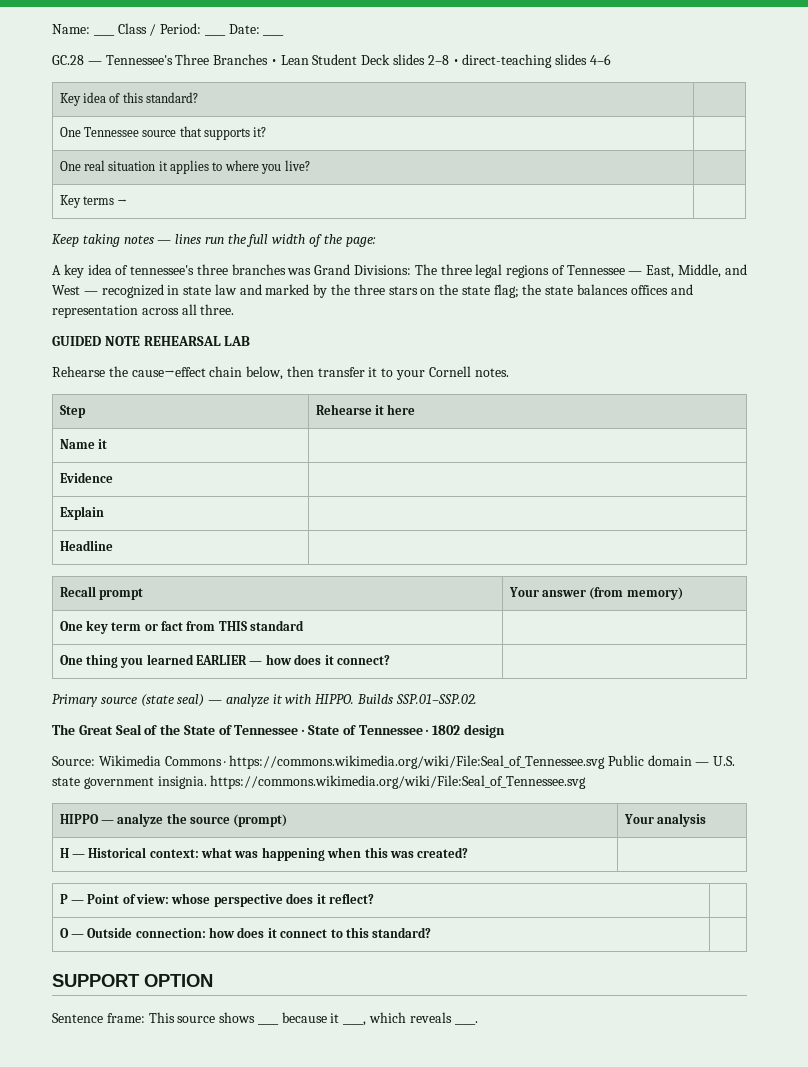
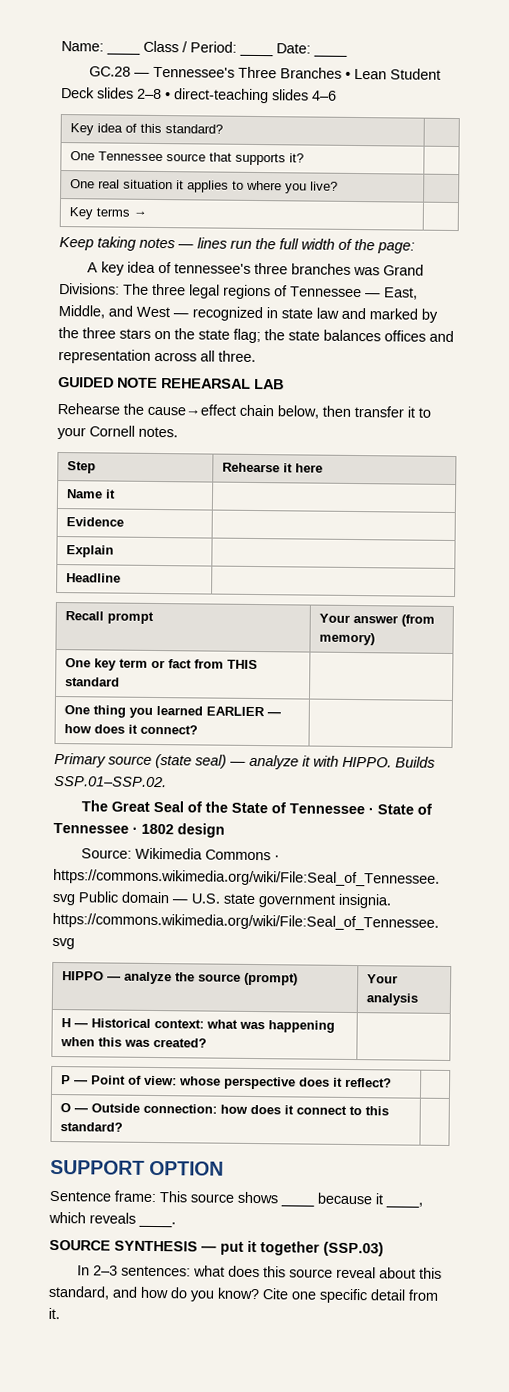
(478, 1023) none -> [49,1239,384,1257] [77,1265,443,1279] [48,1285,438,1304] [48,1307,60,1320] // SOURCE SYNTHESIS — put it together (SSP.03) // In 2–3 sentences: what does this source reveal about this standard, and how do you know? Cite one specific detail from it.

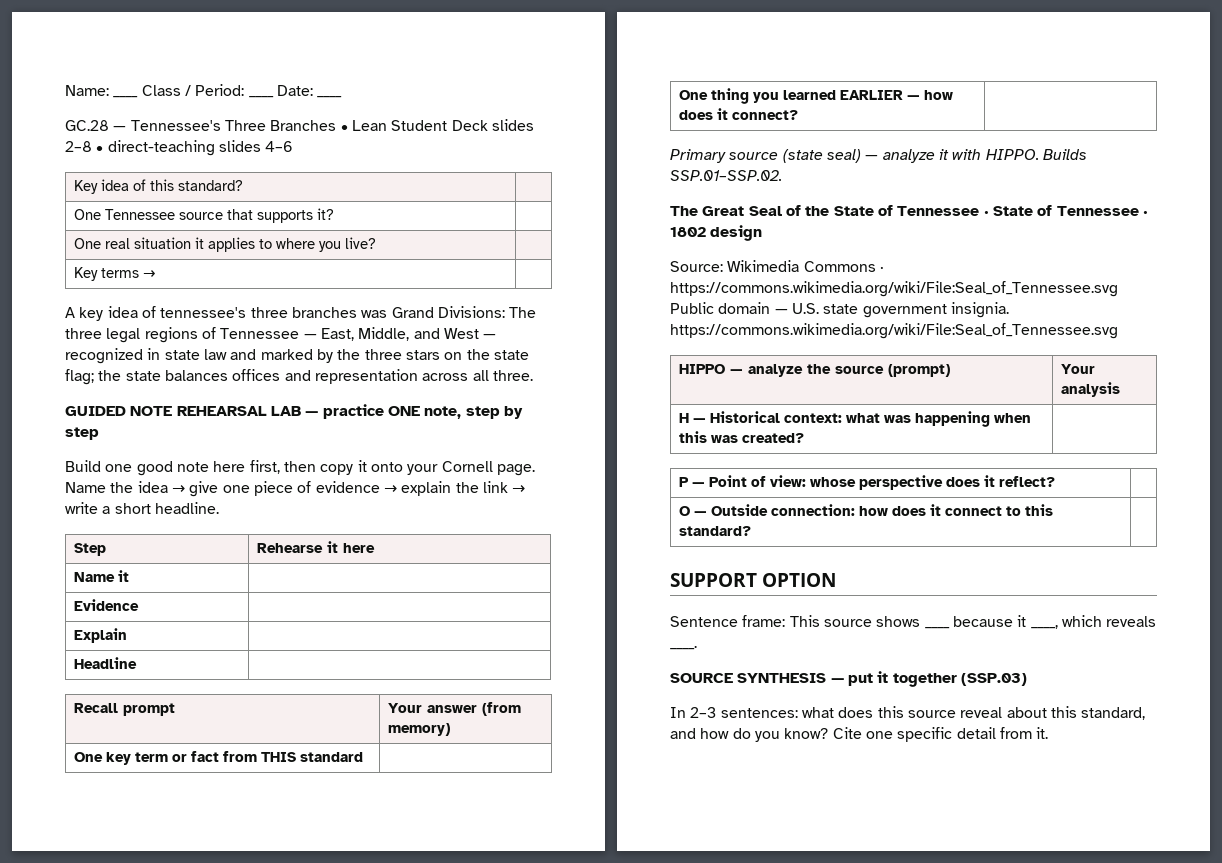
[59,236,415,254] // Keep taking notes — lines run the full width of the page: -> (156, 274) none
[57,402,431,419] [57,425,178,440] // Rehearse the cause→effect chain below, then transfer it to your Cornell notes. -> [305,404,523,419] [65,427,99,440] [65,460,535,476] [65,481,526,497] [65,502,219,514] — practice ONE note, step by step // Build one good note here first, then copy it onto your Cornell page. Name the idea → give one piece of evidence → explain the link → write a short headline.

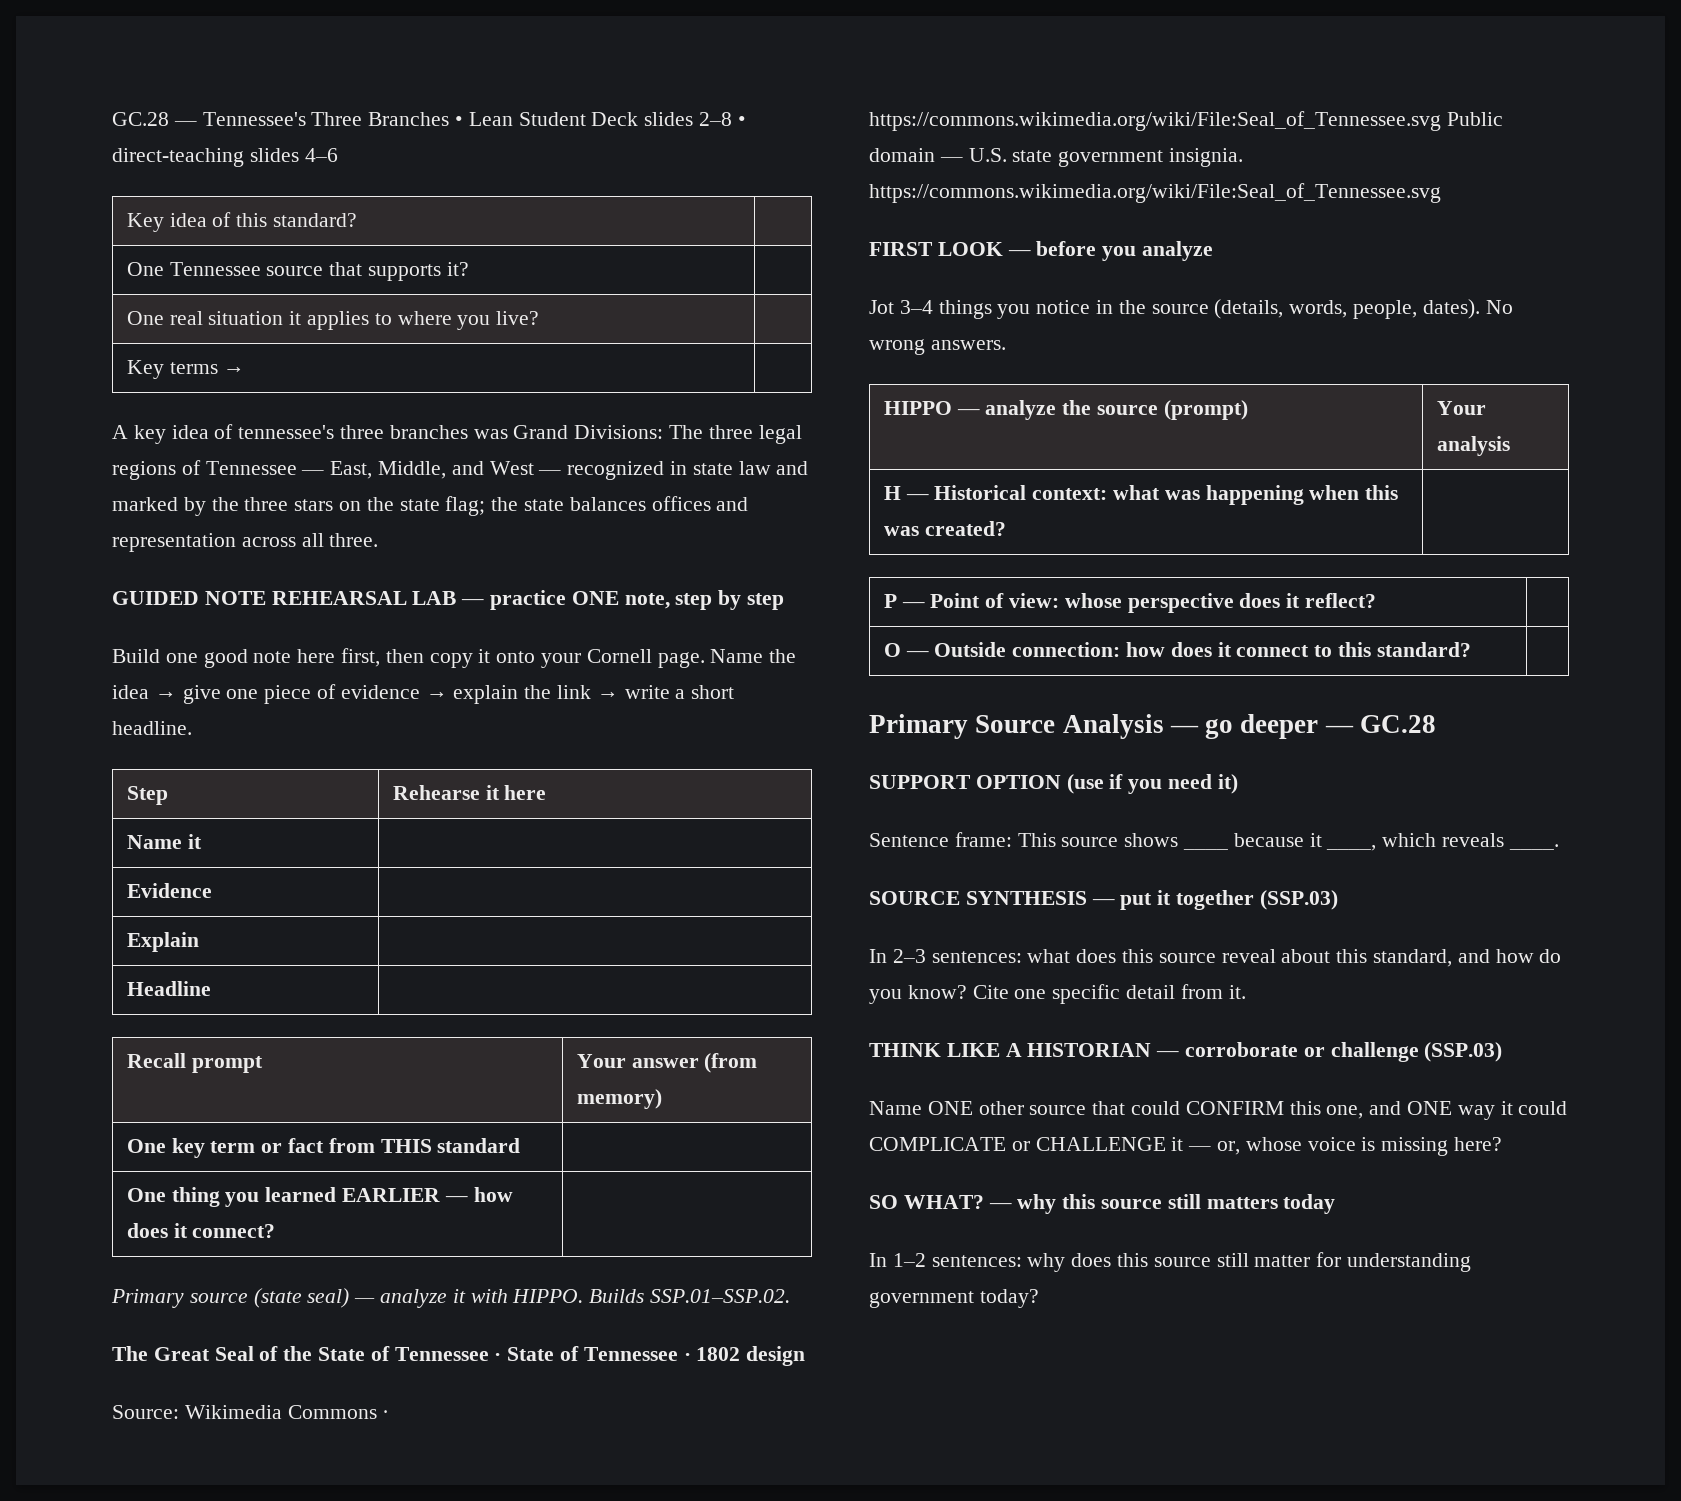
[65,85,109,96] [113,96,139,98] [141,84,245,96] [248,96,274,98] [276,85,313,96] [317,96,343,98] Name: ____ Class / Period: ____ Date: ____ // -> (112, 119) none
(1118, 331) none -> [869,241,1214,261] [869,299,1513,319] [869,339,1006,355] // FIRST LOOK — before you analyze // Jot 3–4 things you notice in the source (details, words, people, dates). No wrong answers.
[670,573,837,587] SUPPORT OPTION -> [869,714,1437,739] [869,774,1238,794] Primary Source Analysis — go deeper — GC.28 // SUPPORT OPTION (use if you need it)
(1049, 733) none -> [869,1042,1503,1062] [869,1101,1568,1120] [869,1137,1503,1156] [869,1194,1336,1214] [869,1252,1472,1272] [869,1289,1039,1308] // THINK LIKE A HISTORIAN — corroborate or challenge (SSP.03) // Name ONE other source that could CONFIRM this one, and ONE way it could COMPLICATE or CHALLENGE it — or, whose voice is missing here? // SO WHAT? — why this source still matters today // In 1–2 sentences: why does this source still matter for understanding government today?

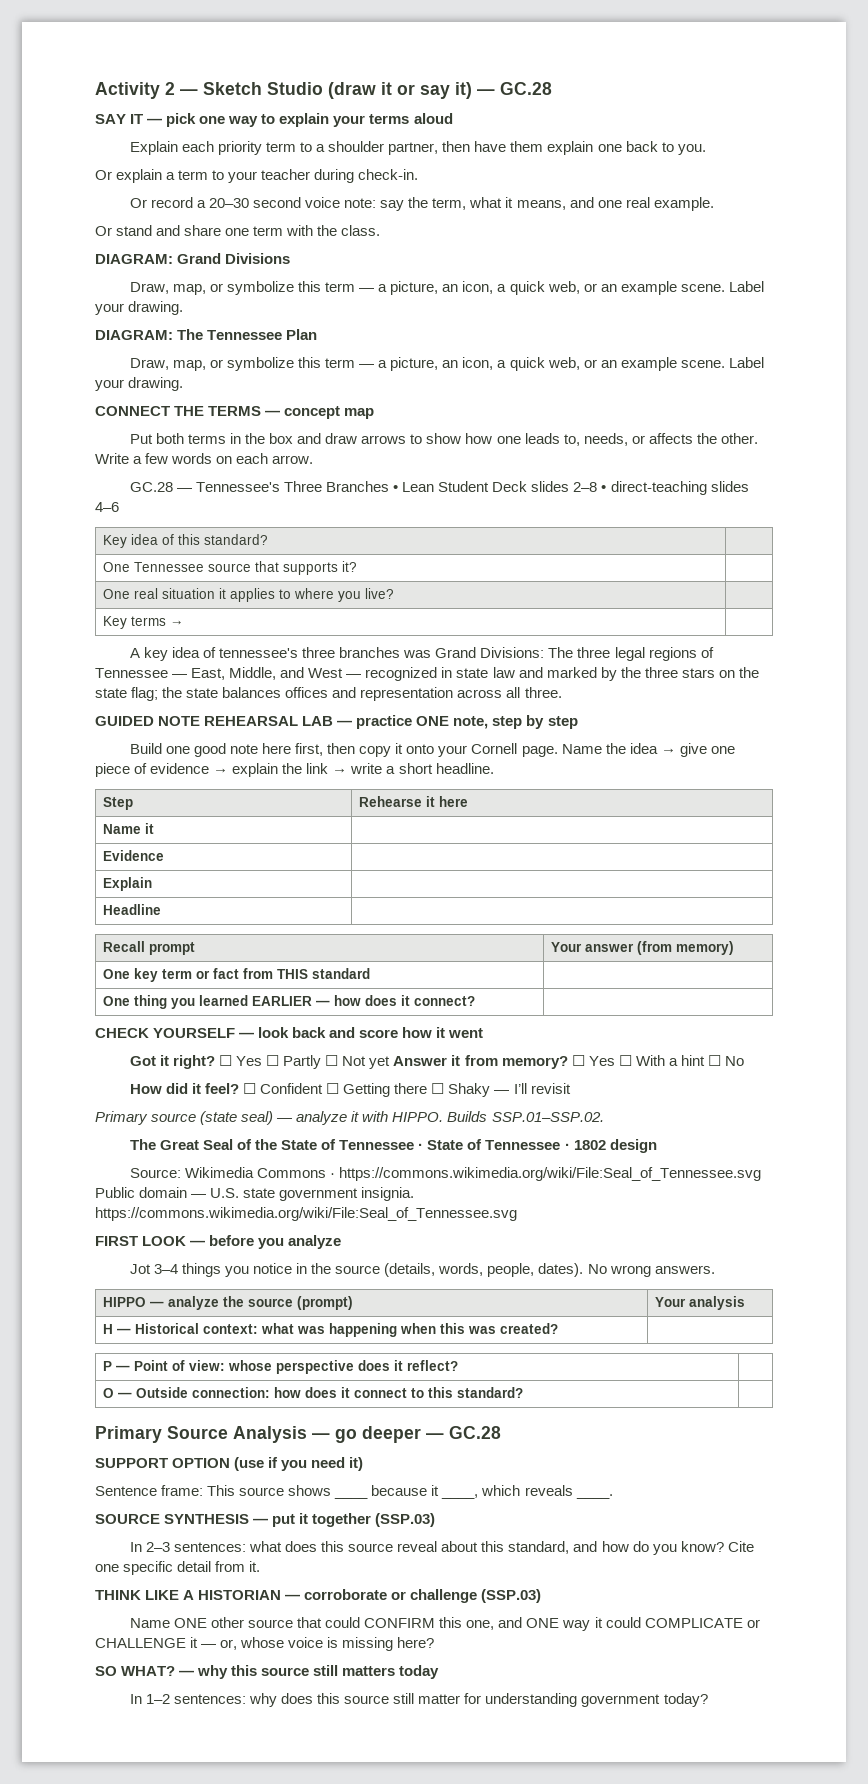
(112, 119) none -> [95,82,552,99] [95,113,453,127] [129,141,706,155] [95,169,419,183] [129,197,714,211] [95,225,381,236] [95,253,291,264] [129,281,764,295] [95,301,184,315] [95,329,318,340] [129,357,764,371] [95,377,184,391] [95,406,375,419] [129,433,758,446] [95,453,314,464] Activity 2 — Sketch Studio (draw it or say it) — GC.28 // SAY IT — pick one way to explain your terms aloud // Explain each priority term to a shoulder partner, then have them explain one back to you. // Or explain a term to your teacher during check-in. // Or record a 20–30 second voice note: say the term, what it means, and one real example. // Or stand and share one term with the class. // DIAGRAM: Grand Divisions // Draw, map, or symbolize this term — a picture, an icon, a quick web, or an example scene. Label your drawing. // DIAGRAM: The Tennessee Plan // Draw, map, or symbolize this term — a picture, an icon, a quick web, or an example scene. Label your drawing. // CONNECT THE TERMS — concept map // Put both terms in the box and draw arrows to show how one leads to, needs, or affects the other. Write a few words on each arrow. //
(276, 1231) none -> [95,1027,484,1038] [129,1055,744,1069] [129,1083,571,1097] // CHECK YOURSELF — look back and score how it went // Got it right? ☐ Yes ☐ Partly ☐ Not yet Answer it from memory? ☐ Yes ☐ With a hint ☐ No // How did it feel? ☐ Confident ☐ Getting there ☐ Shaky — I’ll revisit

